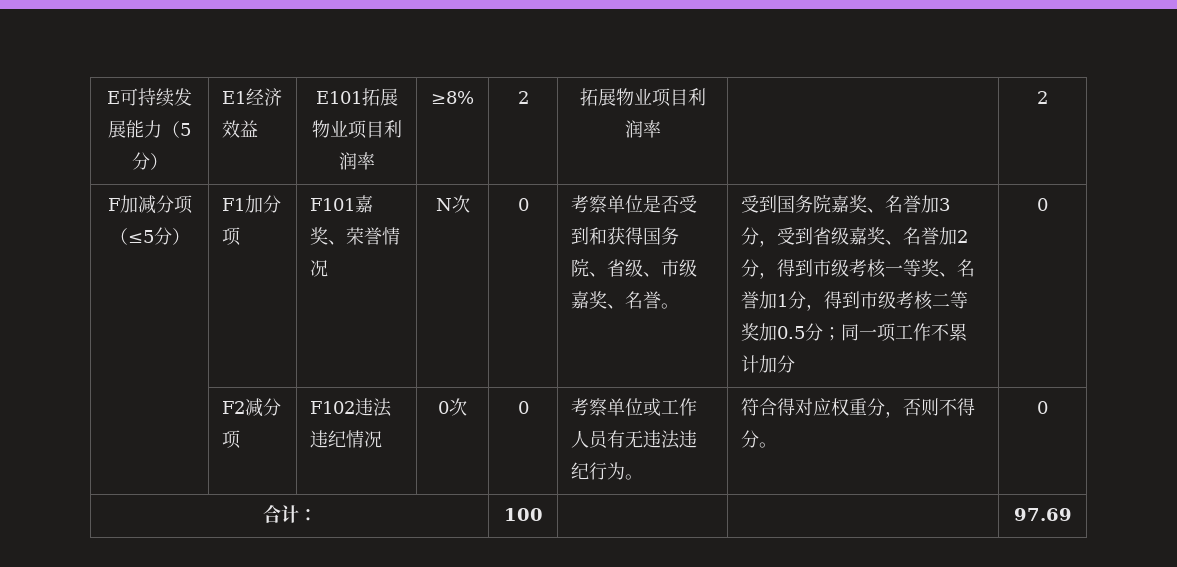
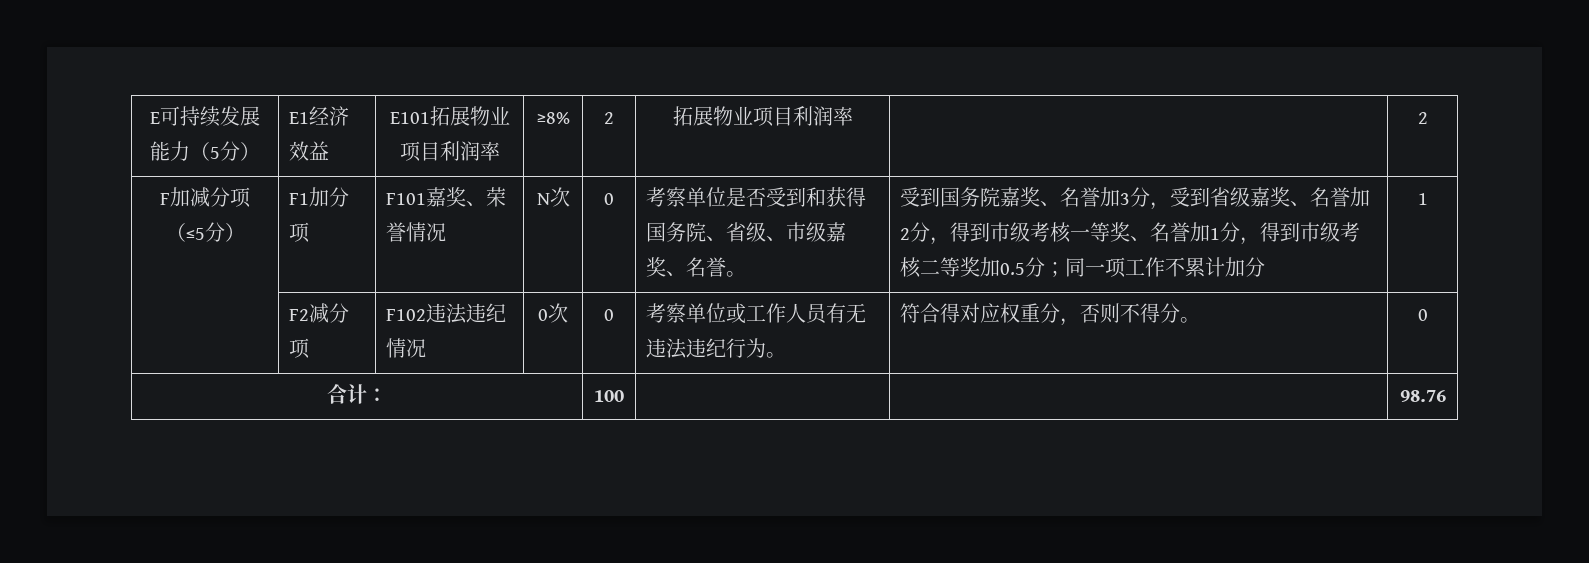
[1037,198,1048,211] 0 -> [1417,193,1428,205] 1
[1013,508,1072,521] 97.69 -> [1399,390,1446,402] 98.76

